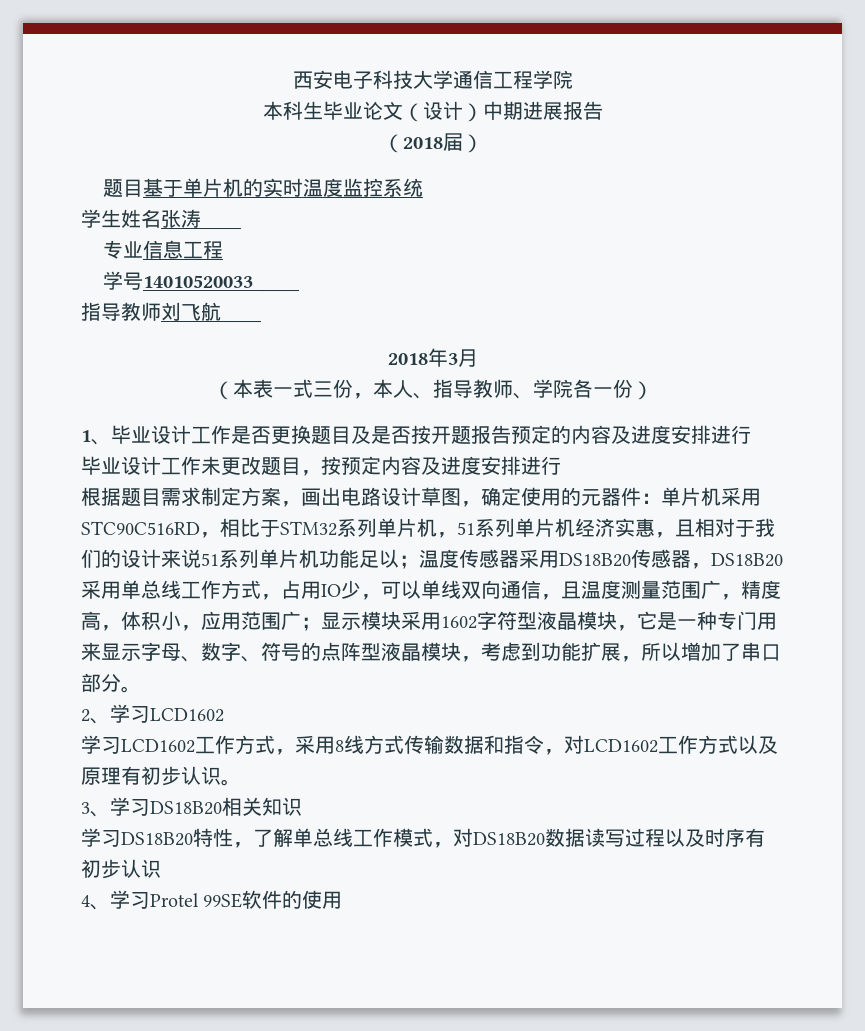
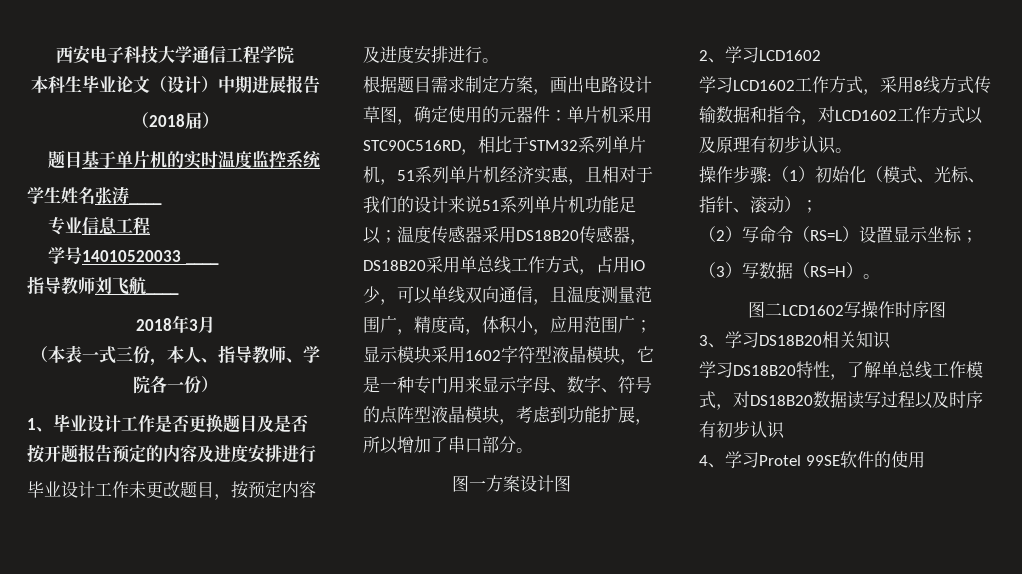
(561, 465) none -> [482,58,499,63] 。
(141, 689) none -> [451,475,571,492] // 图一方案设计图
(241, 782) none -> [699,165,985,184] [699,196,818,213] [699,226,978,243] [699,262,880,279] [748,301,946,318] // 操作步骤:（1）初始化（模式、光标、指针、滚动）； // （2）写命令（RS=L）设置显示坐标； // （3）写数据（RS=H）。 // 图二LCD1602写操作时序图

